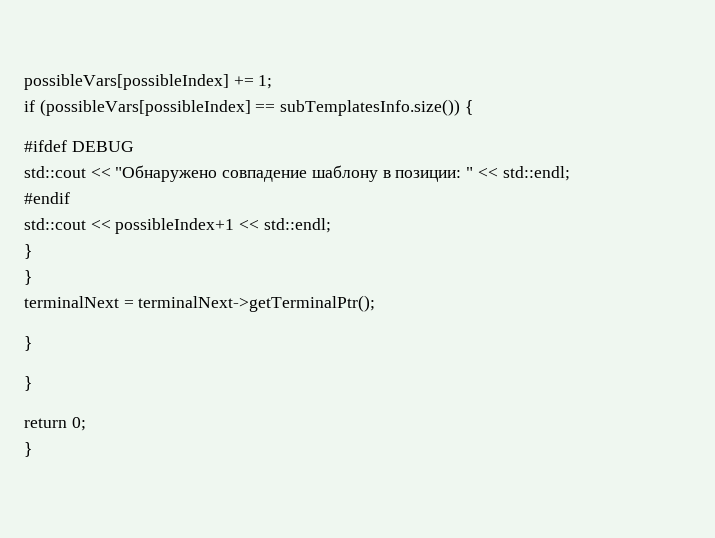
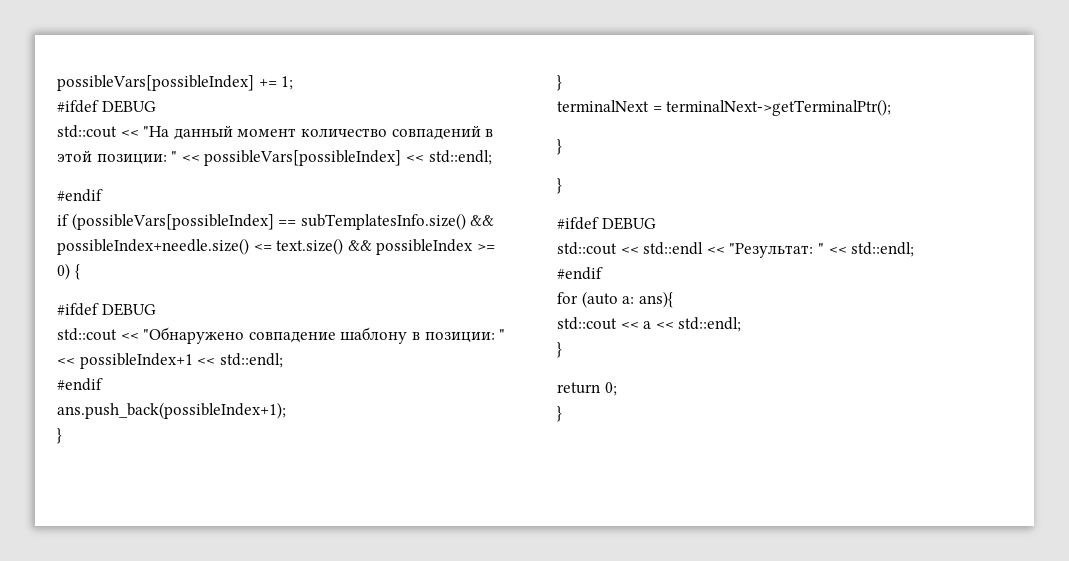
[24,99,461,116] if (possibleVars[possibleIndex] == subTemplatesInfo.size()) -> [57,100,156,113] [57,125,494,140] [57,150,492,166] [57,189,103,202] [57,213,495,230] [57,238,495,255] [57,263,70,280] #ifdef DEBUG // std::cout << "На данный момент количество совпадений в этой позиции: " << possibleVars[possibleIndex] << std::endl; // #endif // if (possibleVars[possibleIndex] == subTemplatesInfo.size() && possibleIndex+needle.size() <= text.size() && possibleIndex >= 0)
[502,166,570,181] [24,192,70,204] [24,218,331,234] std::endl; // #endif // std::cout << possibleIndex+1 << std::endl; -> [79,353,283,369] [57,378,103,391] [57,402,286,419] possibleIndex+1 << std::endl; // #endif // ans.push_back(possibleIndex+1);
(32, 383) none -> [557,217,656,230] [557,242,915,258] [557,267,603,280] [557,291,673,308] [557,317,742,332] [557,342,562,358] // #ifdef DEBUG // std::cout << std::endl << "Результат: " << std::endl; // #endif // for (auto a: ans){ // std::cout << a << std::endl; // }

